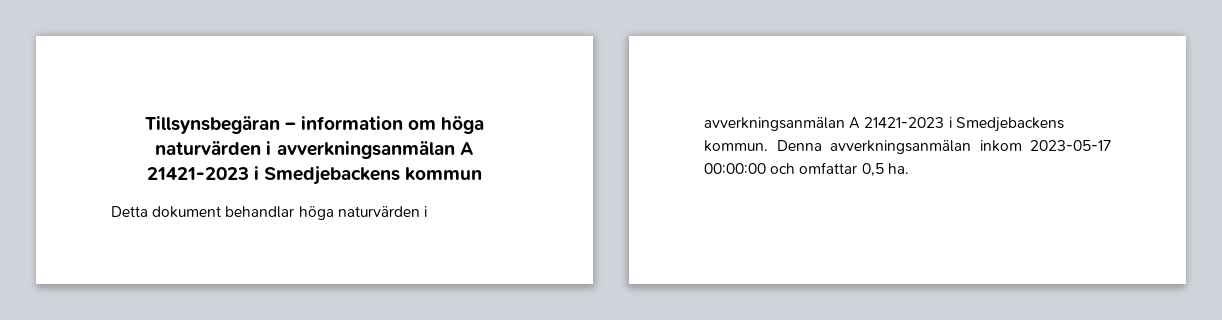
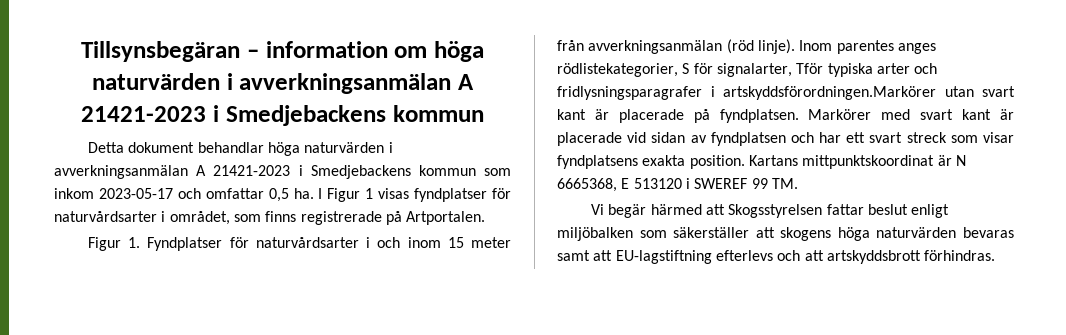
[704,140,971,154] kommun. Denna avverkningsanmälan -> [418,165,512,176] kommun som
[704,163,766,174] 00:00:00 -> (173, 193) none
(909, 168) none -> [318,188,512,202] [54,211,486,225] [87,237,511,251] [557,39,936,54] [557,63,938,77] [557,86,1015,100] [557,109,1015,123] [557,132,1014,146] [557,155,966,169] [557,178,798,192] [590,204,950,218] [557,227,1014,241] [557,250,996,264] I Figur 1 visas fyndplatser för naturvårdsarter i området, som finns registrerade på Artportalen. // Figur 1. Fyndplatser för naturvårdsarter i och inom 15 meter från avverkningsanmälan (röd linje). Inom parentes anges rödlistekategorier, S för signalarter, Tför typiska arter och fridlysningsparagrafer i artskyddsförordningen.Markörer utan svart kant är placerade på fyndplatsen. Markörer med svart kant är placerade vid sidan av fyndplatsen och har ett svart streck som visar fyndplatsens exakta position. Kartans mittpunktskoordinat är N 6665368, E 513120 i SWEREF 99 TM. // Vi begär härmed att Skogsstyrelsen fattar beslut enligt miljöbalken som säkerställer att skogens höga naturvärden bevaras samt att EU-lagstiftning efterlevs och att artskyddsbrott förhindras.

